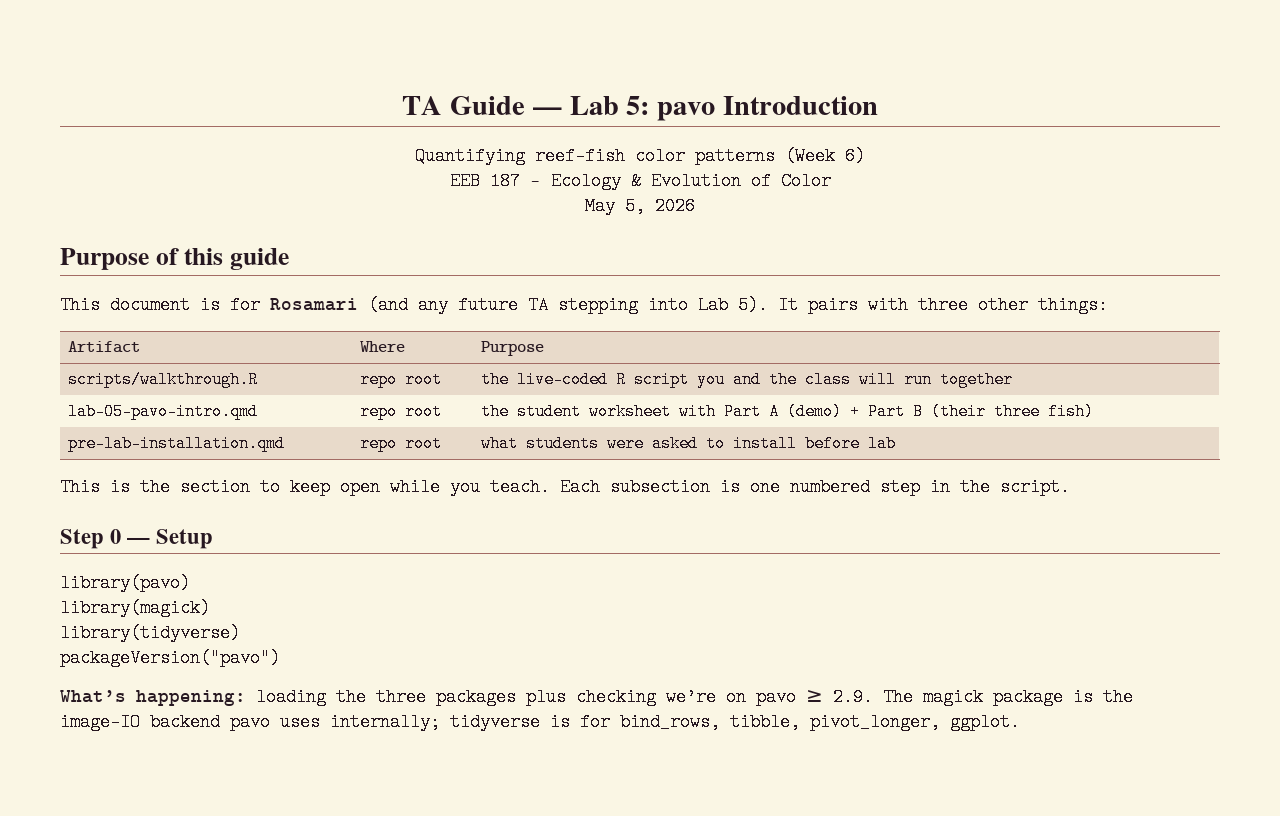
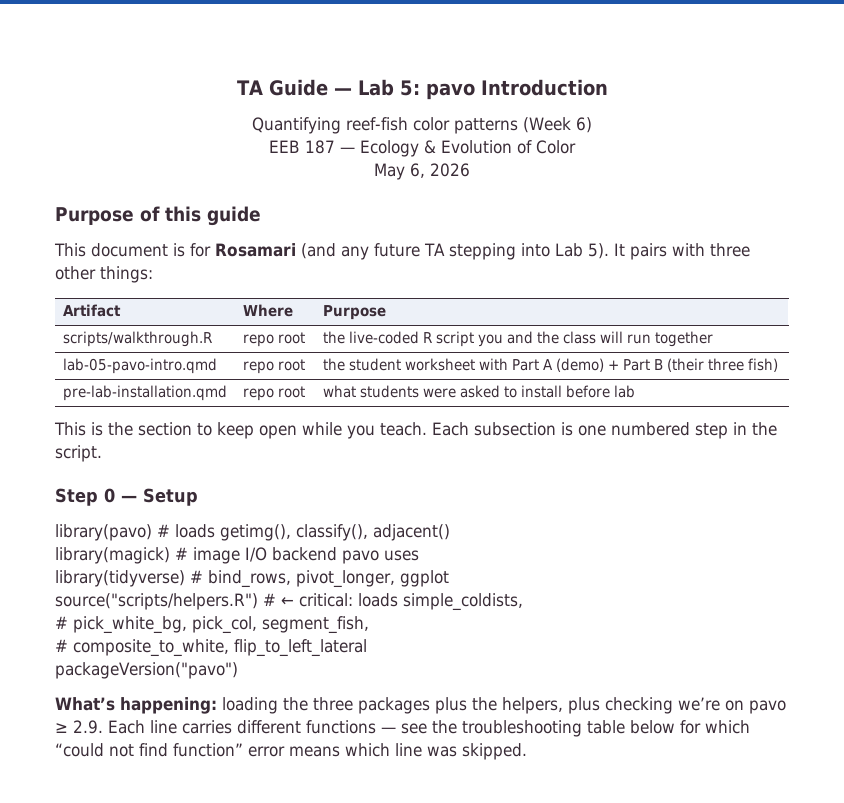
[625,197,645,215] 5, -> [410,163,425,178] 6,
[60,599,210,617] [60,624,240,642] // library(magick) // library(tidyverse) -> [157,524,450,541] [55,547,419,564] [55,570,449,588] [55,593,523,611] [55,616,369,634] [55,639,367,657] # loads getimg(), classify(), adjacent() // library(magick) # image I/O backend pavo uses // library(tidyverse) # bind_rows, pivot_longer, ggplot // source("scripts/helpers.R") # ← critical: loads simple_coldists, // # pick_white_bg, pick_col, segment_fish, // # composite_to_white, flip_to_left_lateral
(566, 697) none -> [472,697,600,714] the helpers, plus
[883,688,1133,706] [60,713,1020,731] The magick package is the image-IO backend pavo uses internally; tidyverse is for bind_rows, tibble, pivot_longer, ggplot. -> [108,720,750,737] [55,743,527,760] Each line carries different functions — see the troubleshooting table below for which “could not find function” error means which line was skipped.

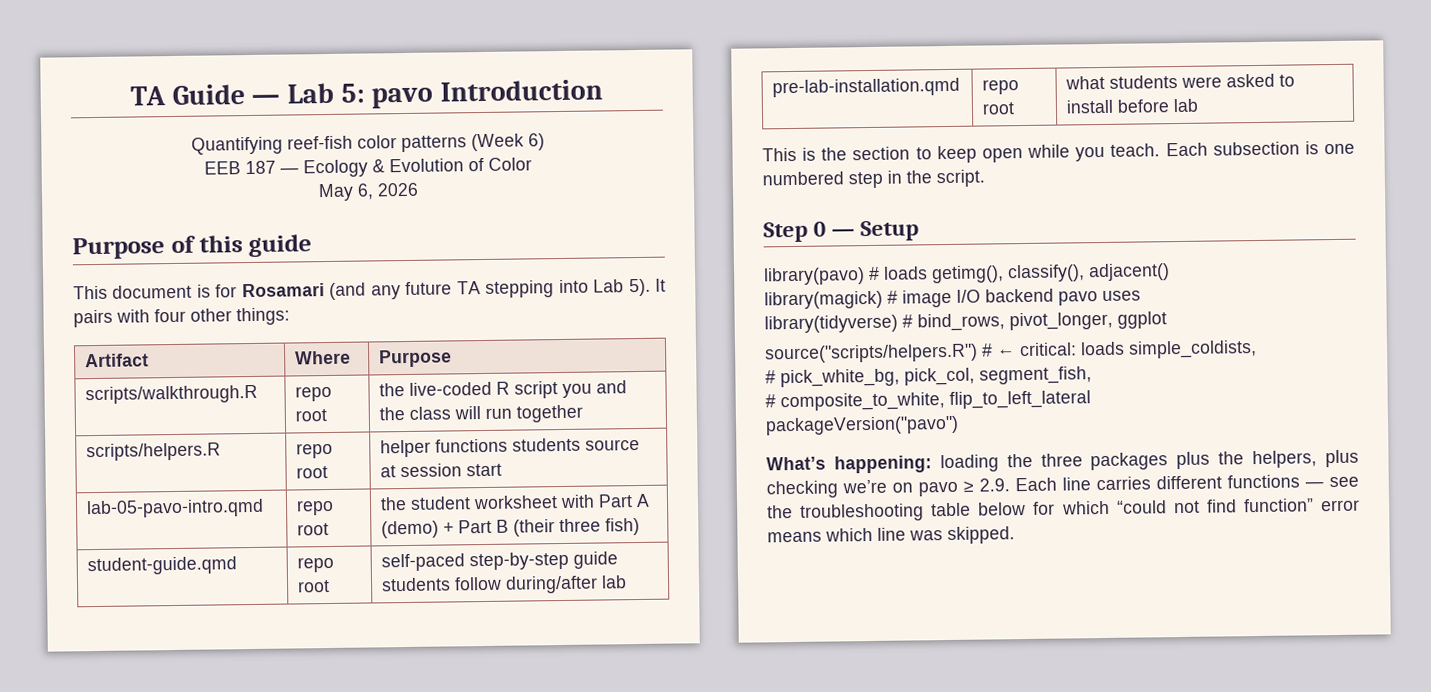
[709,243,750,257] three -> [154,308,186,323] four
(714, 339) none -> [86,442,222,462] [296,442,334,459] [296,466,329,479] [380,437,641,458] [380,463,503,478] // scripts/helpers.R | repo root | helper functions students source at session start
(779, 365) none -> [87,556,238,576] [297,556,335,573] [297,579,331,593] [381,551,619,572] [381,575,628,594] // student-guide.qmd | repo root | self-paced step-by-step guide students follow during/after lab

